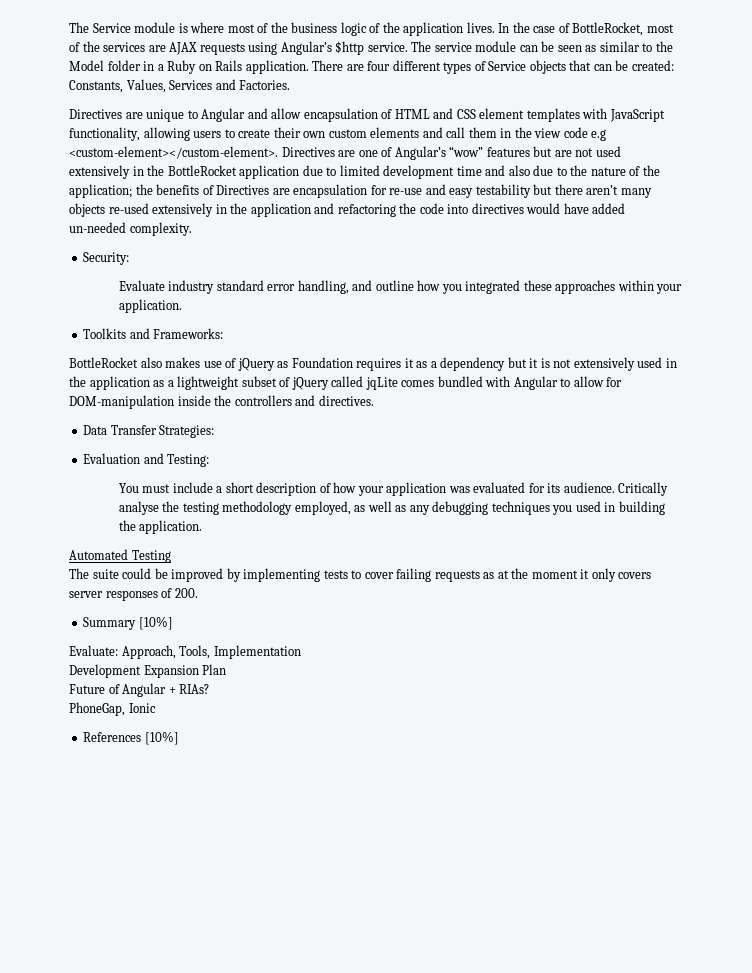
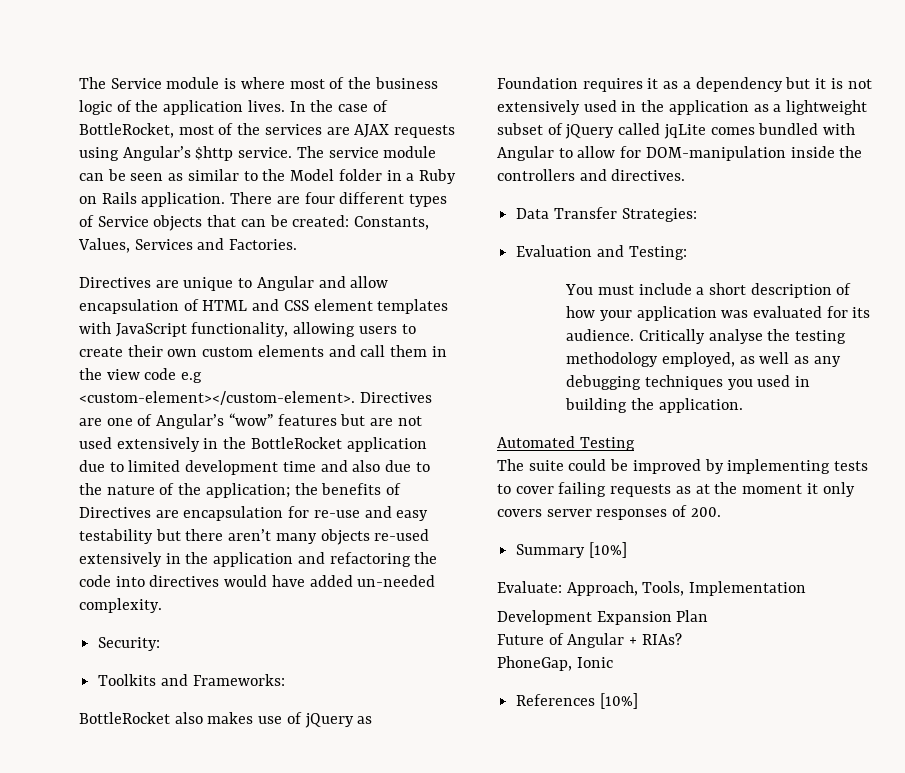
[118,280,683,294] [118,299,182,313] // Evaluate industry standard error handling, and outline how you integrated these approaches within your application. -> (161, 644) none

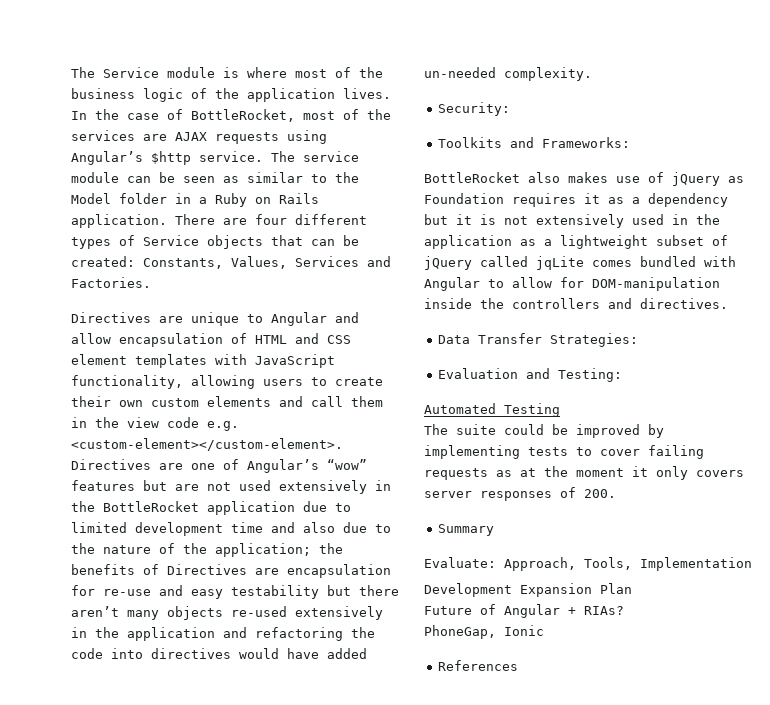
[181,372,203,383] e.g -> [207,421,239,431] e.g.
[565,283,852,298] [566,306,871,321] [566,329,847,344] [566,352,841,367] [566,375,811,390] [565,398,743,413] // You must include a short description of how your application was evaluated for its audience. Critically analyse the testing methodology employed, as well as any debugging techniques you used in building the application. -> (623, 375) none
[588,542,627,558] [10%] -> (495, 530) none
[599,693,638,709] [10%] -> (519, 665) none

